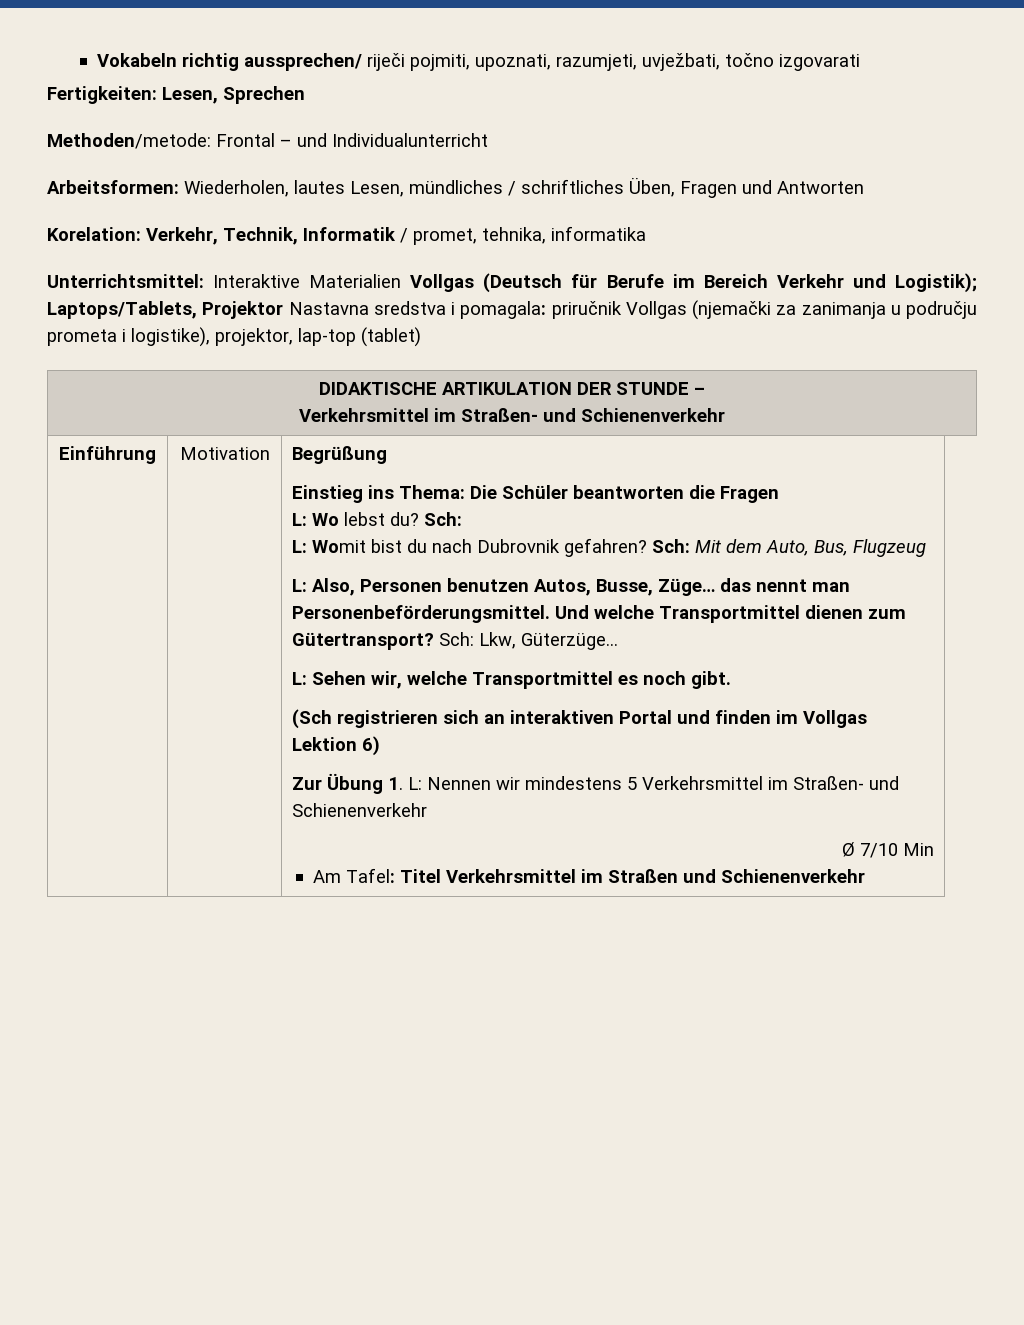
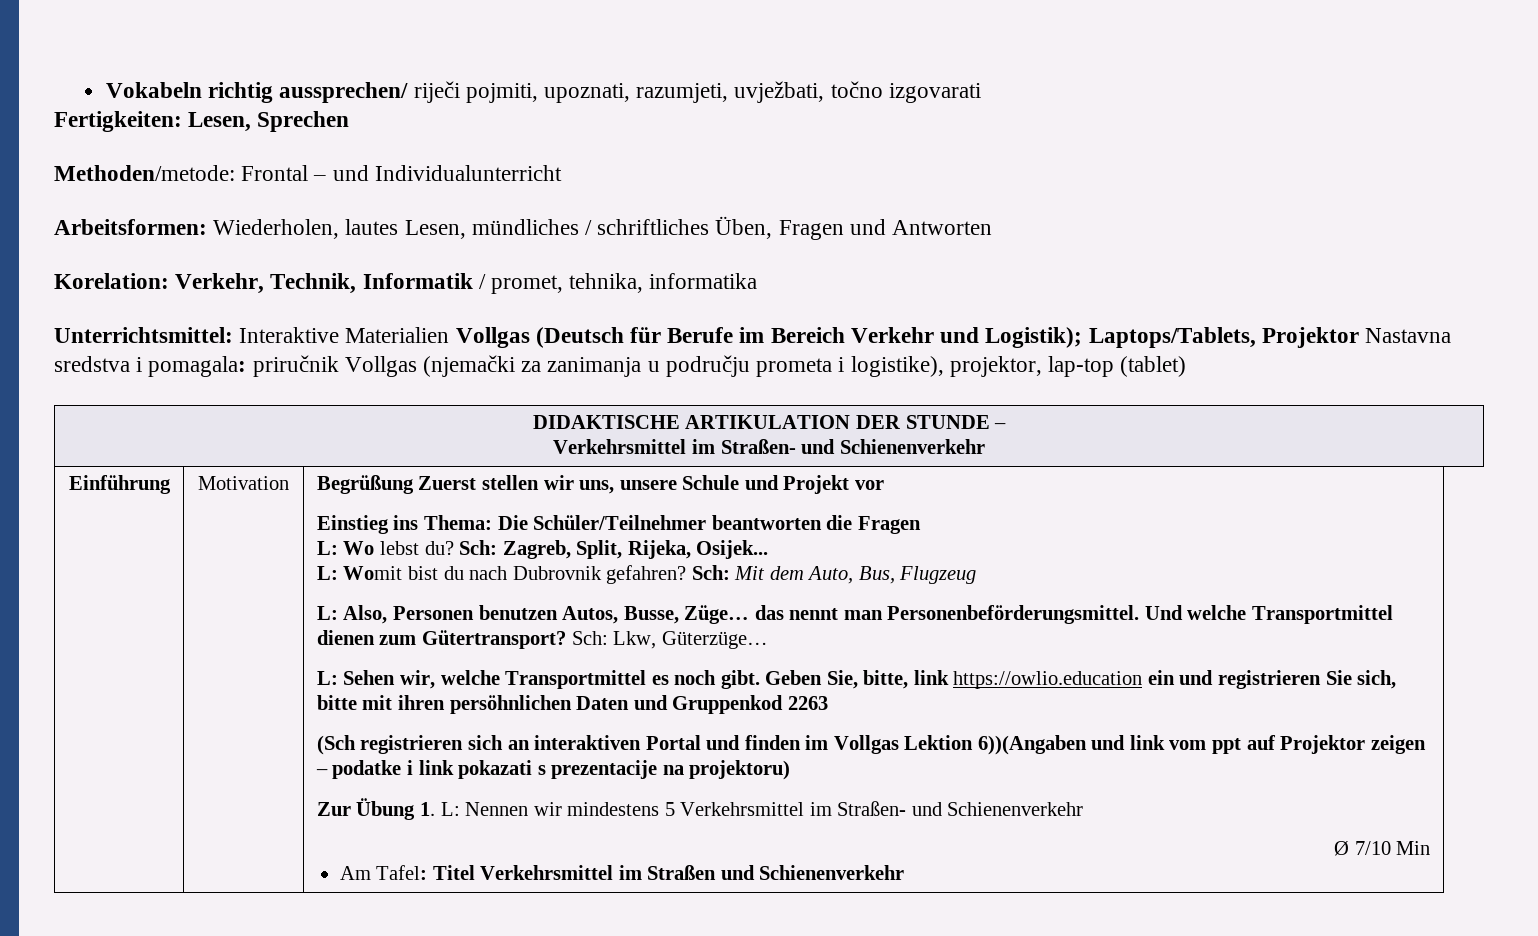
(388, 455) none -> [418,475,884,494] Zuerst stellen wir uns, unsere Schule und Projekt vor
[502,485,569,499] Schüler -> [533,515,707,530] Schüler/Teilnehmer
(463, 519) none -> [502,540,769,559] Zagreb, Split, Rijeka, Osijek...
(732, 680) none -> [765,670,1397,689] [316,695,828,714] Geben Sie, bitte, link https://owlio.education ein und registrieren Sie sich, bitte mit ihren persöhnlichen Daten und Gruppenkod 2263
[362,736,381,756] 6) -> [977,735,1426,755] [315,760,791,780] 6))(Angaben und link vom ppt auf Projektor zeigen – podatke i link pokazati s prezentacije na projektoru)

